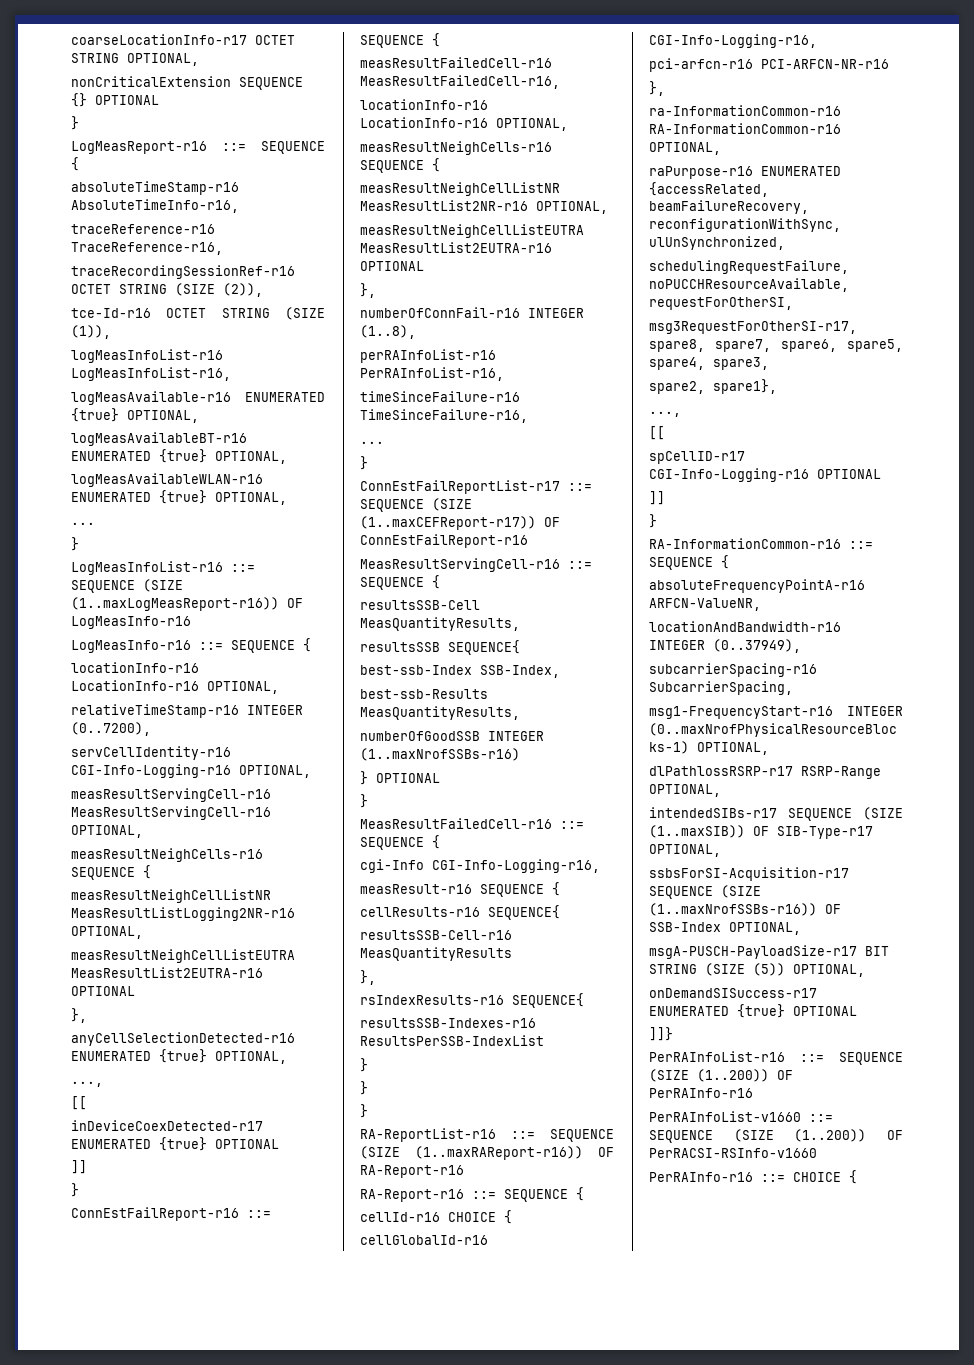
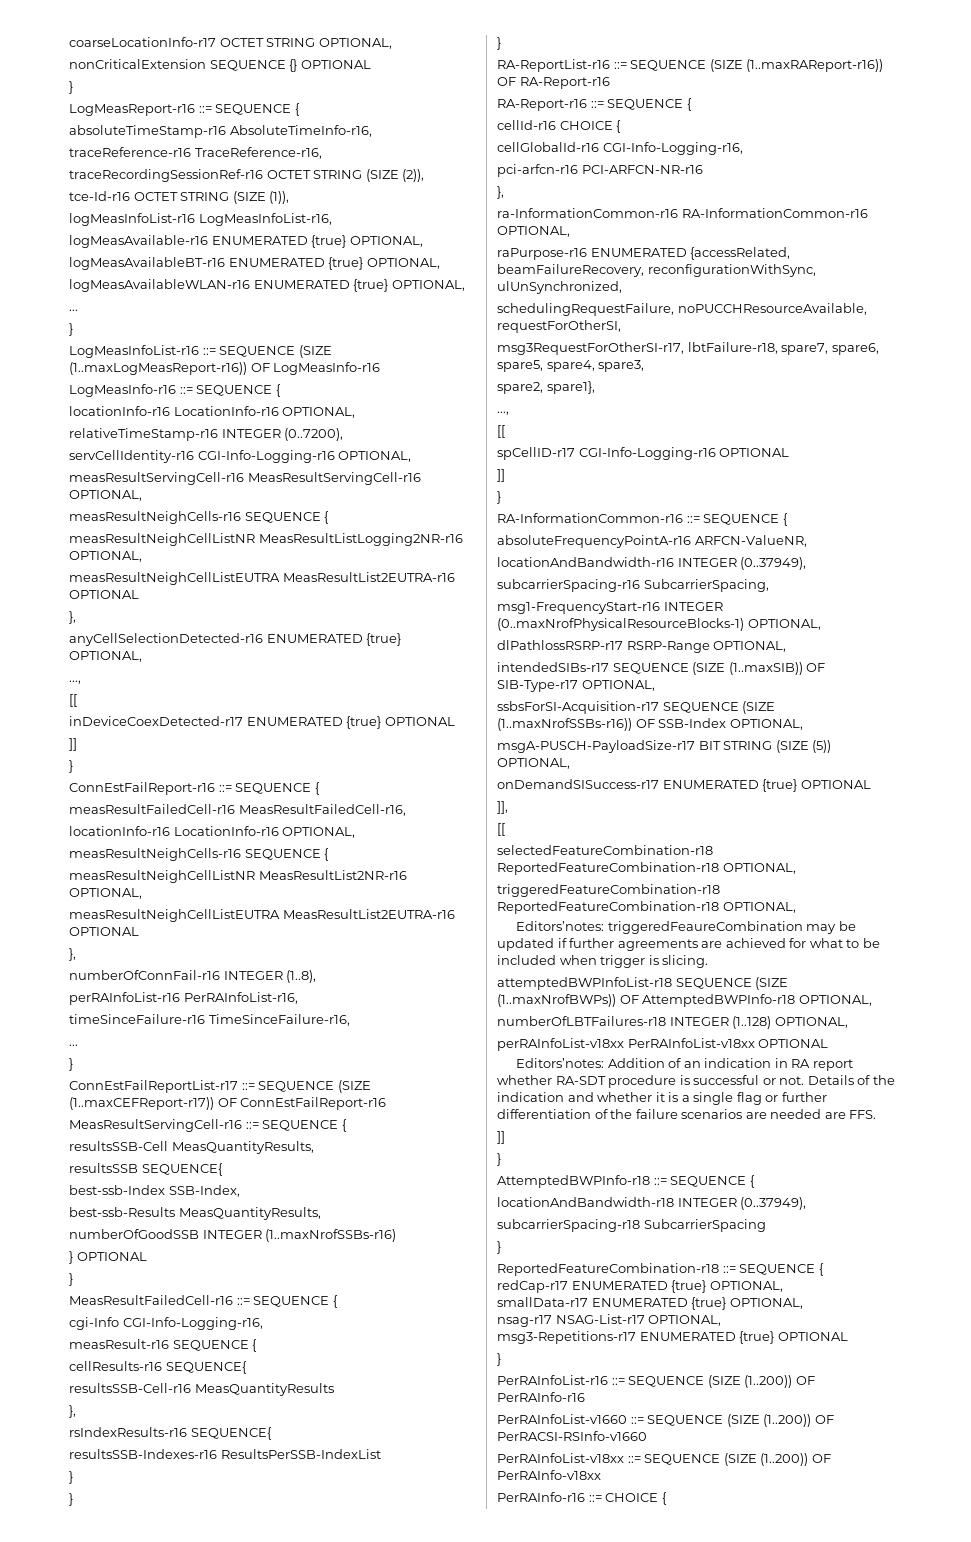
[649,339,705,352] spare8, -> [687,342,778,354] lbtFailure-r18,
[649,1027,673,1041] ]]} -> [497,801,508,814] [497,823,505,836] [497,845,713,855] [497,862,796,875] [497,884,720,897] [497,901,796,914] [516,921,856,934] [497,938,880,951] [497,955,709,968] [497,977,789,990] [497,994,872,1007] [497,1016,848,1029] [497,1038,829,1051] [516,1058,853,1071] [497,1075,895,1088] [497,1092,827,1105] [497,1109,877,1119] [497,1131,505,1144] [497,1153,501,1166] [497,1175,755,1188] [497,1197,807,1210] [497,1219,766,1232] [497,1241,501,1254] [497,1263,824,1276] [497,1280,783,1293] [497,1297,803,1310] [497,1314,722,1327] [497,1331,848,1344] [497,1353,501,1366] ]], // [[ // selectedFeatureCombination-r18 ReportedFeatureCombination-r18 OPTIONAL, // triggeredFeatureCombination-r18 ReportedFeatureCombination-r18 OPTIONAL, // Editors’notes: triggeredFeaureCombination may be updated if further agreements are achieved for what to be included when trigger is slicing. // attemptedBWPInfoList-r18 SEQUENCE (SIZE (1..maxNrofBWPs)) OF AttemptedBWPInfo-r18 OPTIONAL, // numberOfLBTFailures-r18 INTEGER (1..128) OPTIONAL, // perRAInfoList-v18xx PerRAInfoList-v18xx OPTIONAL // Editors’notes: Addition of an indication in RA report whether RA-SDT procedure is successful or not. Details of the indication and whether it is a single flag or further differentiation of the failure scenarios are needed are FFS. // ]] // } // AttemptedBWPInfo-r18 ::= SEQUENCE { // locationAndBandwidth-r18 INTEGER (0..37949), // subcarrierSpacing-r18 SubcarrierSpacing // } // ReportedFeatureCombination-r18 ::= SEQUENCE { // redCap-r17 ENUMERATED {true} OPTIONAL, // smallData-r17 ENUMERATED {true} OPTIONAL, // nsag-r17 NSAG-List-r17 OPTIONAL, // msg3-Repetitions-r17 ENUMERATED {true} OPTIONAL // }
(817, 1153) none -> [497,1453,831,1466] [497,1470,601,1480] // PerRAInfoList-v18xx ::= SEQUENCE (SIZE (1..200)) OF PerRAInfo-v18xx

